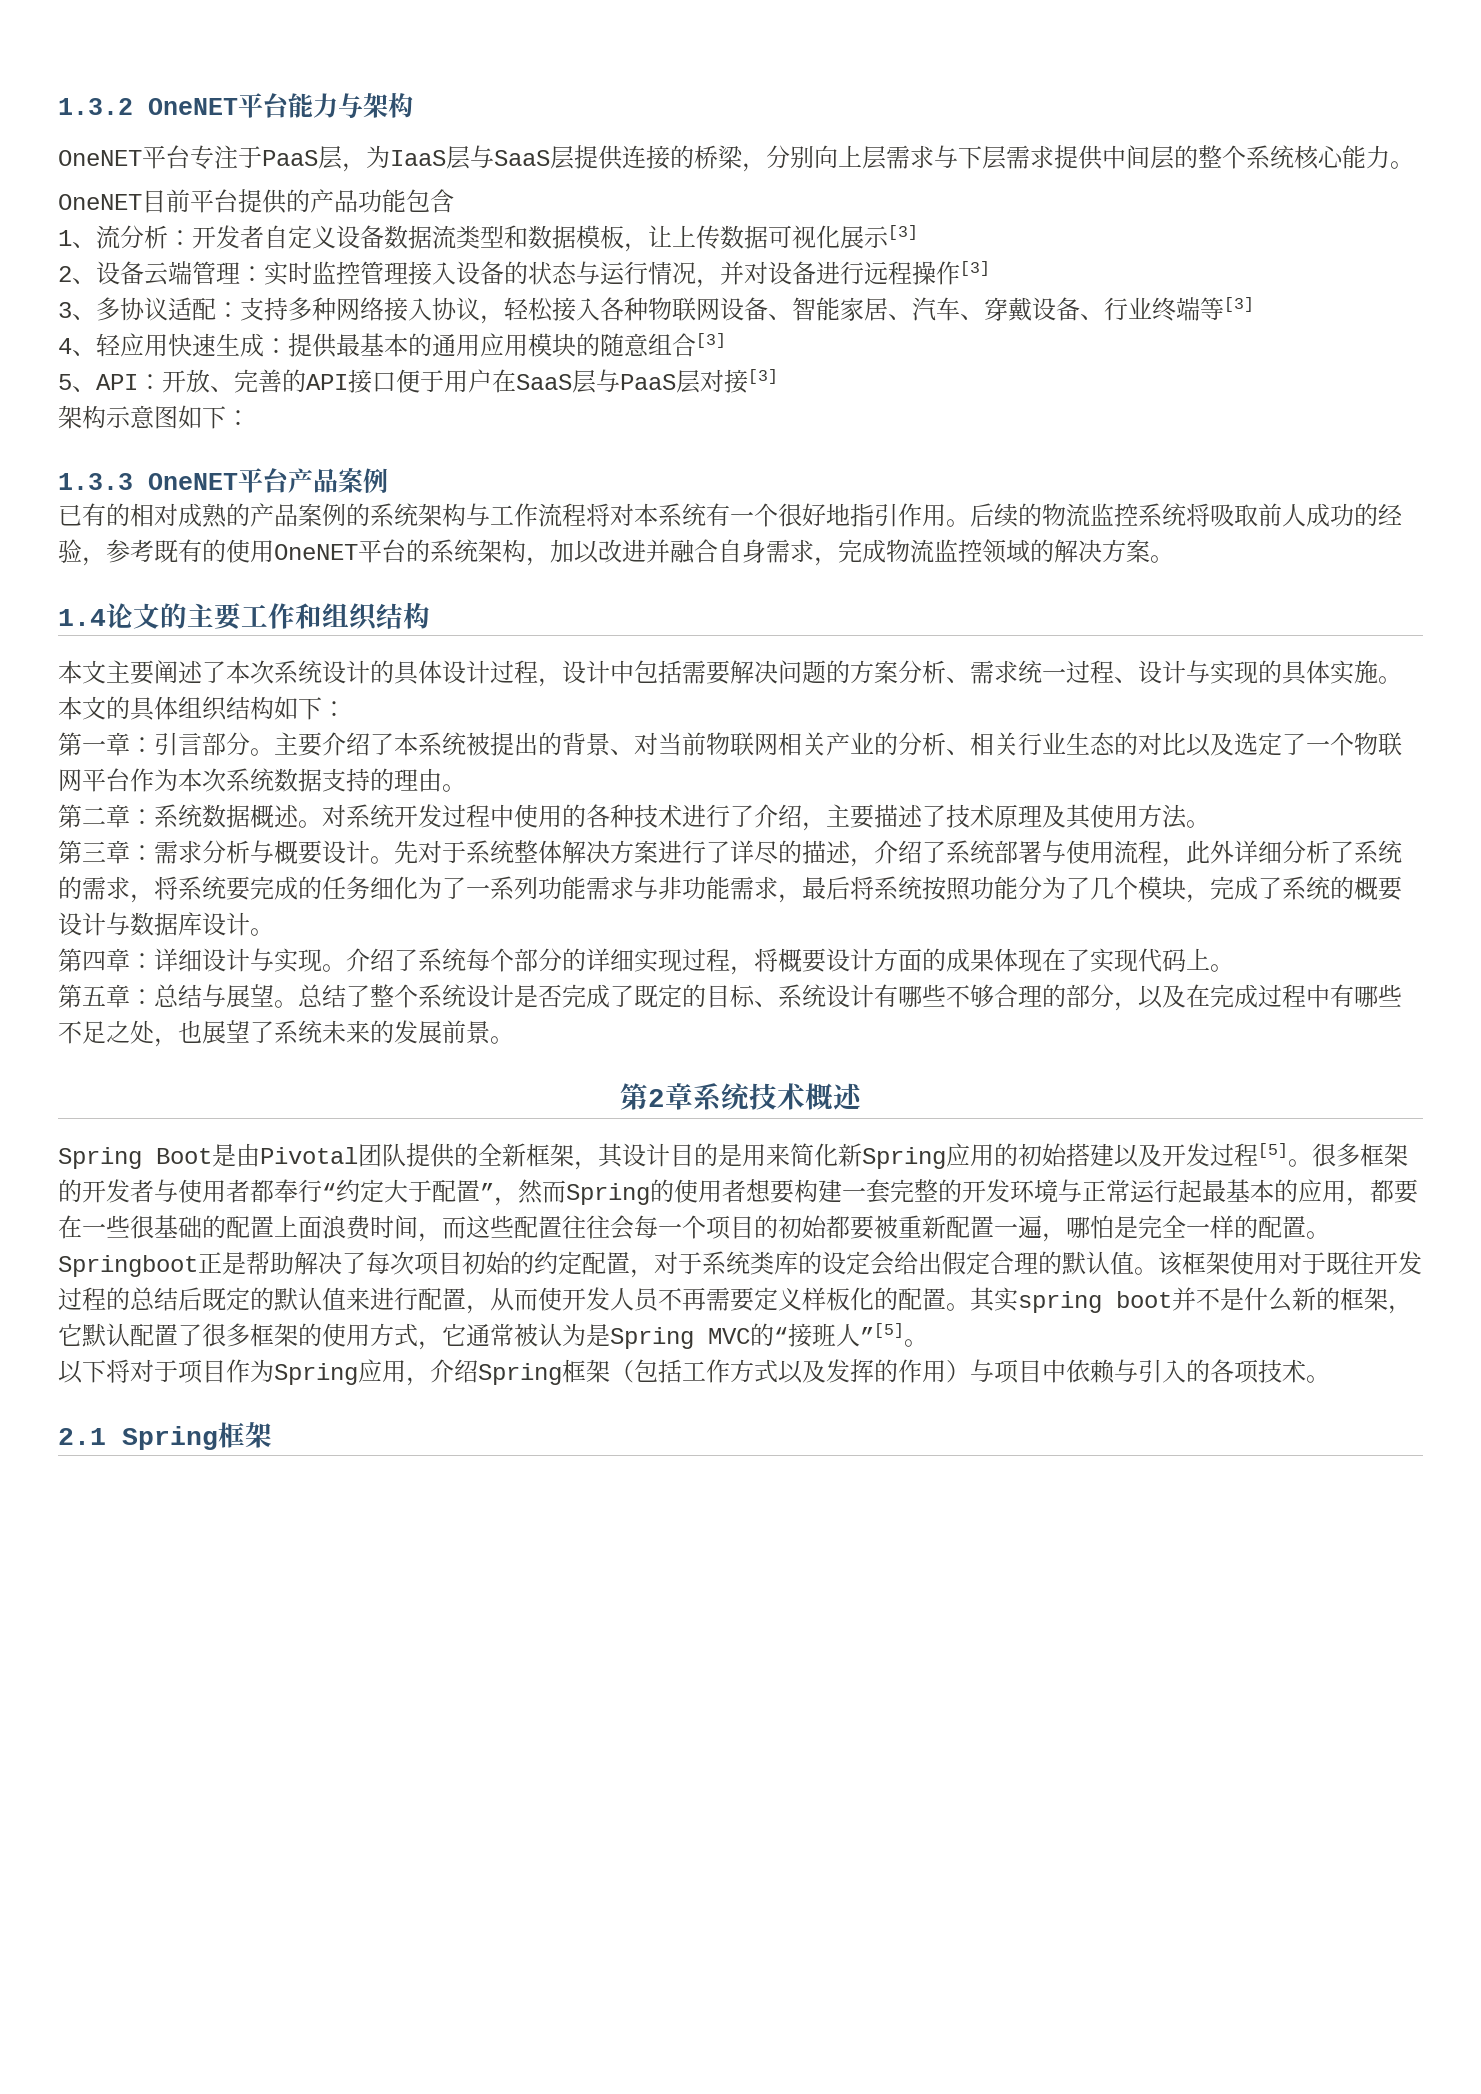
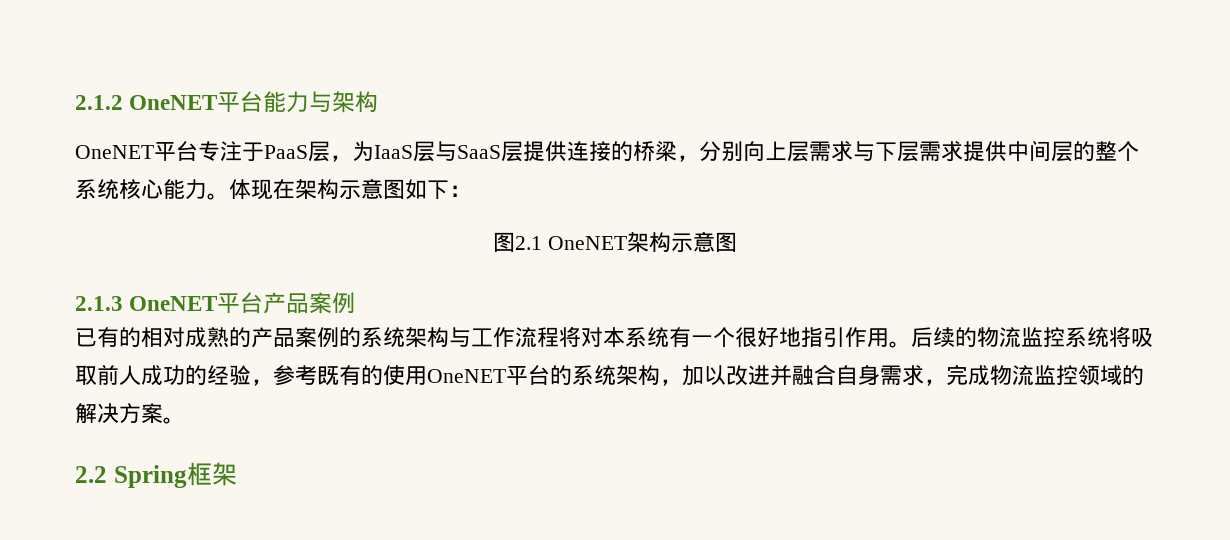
[58,98,133,115] 1.3.2 -> [75,95,123,110] 2.1.2
[58,189,454,214] [58,225,918,252] [58,261,990,288] [58,297,1254,324] [58,333,726,358] [58,369,778,394] [58,405,250,429] [58,473,133,490] // OneNET目前平台提供的产品功能包含 // 1、流分析：开发者自定义设备数据流类型和数据模板，让上传数据可视化展示[3] // 2、设备云端管理：实时监控管理接入设备的状态与运行情况，并对设备进行远程操作[3] // 3、多协议适配：支持多种网络接入协议，轻松接入各种物联网设备、智能家居、汽车、穿戴设备、行业终端等[3] // 4、轻应用快速生成：提供最基本的通用应用模块的随意组合[3] // 5、API：开放、完善的API接口便于用户在SaaS层与PaaS层对接[3] // 架构示意图如下： // 1.3.3 -> [229,178,471,200] [493,231,737,253] [75,296,123,311] 体现在架构示意图如下： // 图2.1 OneNET架构示意图 // 2.1.3
[58,602,430,631] [58,660,1402,687] [58,696,346,721] [58,732,1402,757] [58,768,466,792] [58,804,1210,831] [58,840,1402,867] [58,876,1402,903] [58,912,274,936] [58,948,1234,975] [58,984,1402,1011] [58,1020,514,1047] [620,1083,863,1111] [58,1143,1288,1170] [1288,1143,1408,1167] [58,1179,1418,1206] [58,1215,1330,1242] [58,1251,1422,1278] [58,1287,1412,1314] [58,1323,928,1350] [58,1359,1330,1386] [58,1428,106,1445] 1.4论文的主要工作和组织结构 // 本文主要阐述了本次系统设计的具体设计过程，设计中包括需要解决问题的方案分析、需求统一过程、设计与实现的具体实施。本文的具体组织结构如下： // 第一章：引言部分。主要介绍了本系统被提出的背景、对当前物联网相关产业的分析、相关行业生态的对比以及选定了一个物联网平台作为本次系统数据支持的理由。 // 第二章：系统数据概述。对系统开发过程中使用的各种技术进行了介绍，主要描述了技术原理及其使用方法。 // 第三章：需求分析与概要设计。先对于系统整体解决方案进行了详尽的描述，介绍了系统部署与使用流程，此外详细分析了系统的需求，将系统要完成的任务细化为了一系列功能需求与非功能需求，最后将系统按照功能分为了几个模块，完成了系统的概要设计与数据库设计。 // 第四章：详细设计与实现。介绍了系统每个部分的详细实现过程，将概要设计方面的成果体现在了实现代码上。 // 第五章：总结与展望。总结了整个系统设计是否完成了既定的目标、系统设计有哪些不够合理的部分，以及在完成过程中有哪些不足之处，也展望了系统未来的发展前景。 // 第2章系统技术概述 // Spring Boot是由Pivotal团队提供的全新框架，其设计目的是用来简化新Spring应用的初始搭建以及开发过程[5]。很多框架的开发者与使用者都奉行“约定大于配置”，然而Spring的使用者想要构建一套完整的开发环境与正常运行起最基本的应用，都要在一些很基础的配置上面浪费时间，而这些配置往往会每一个项目的初始都要被重新配置一遍，哪怕是完全一样的配置。Springboot正是帮助解决了每次项目初始的约定配置，对于系统类库的设定会给出假定合理的默认值。该框架使用对于既往开发过程的总结后既定的默认值来进行配置，从而使开发人员不再需要定义样板化的配置。其实spring boot并不是什么新的框架，它默认配置了很多框架的使用方式，它通常被认为是Spring MVC的“接班人”[5]。 // 以下将对于项目作为Spring应用，介绍Spring框架（包括工作方式以及发挥的作用）与项目中依赖与引入的各项技术。 // 2.1 -> [75,466,107,483] 2.2

